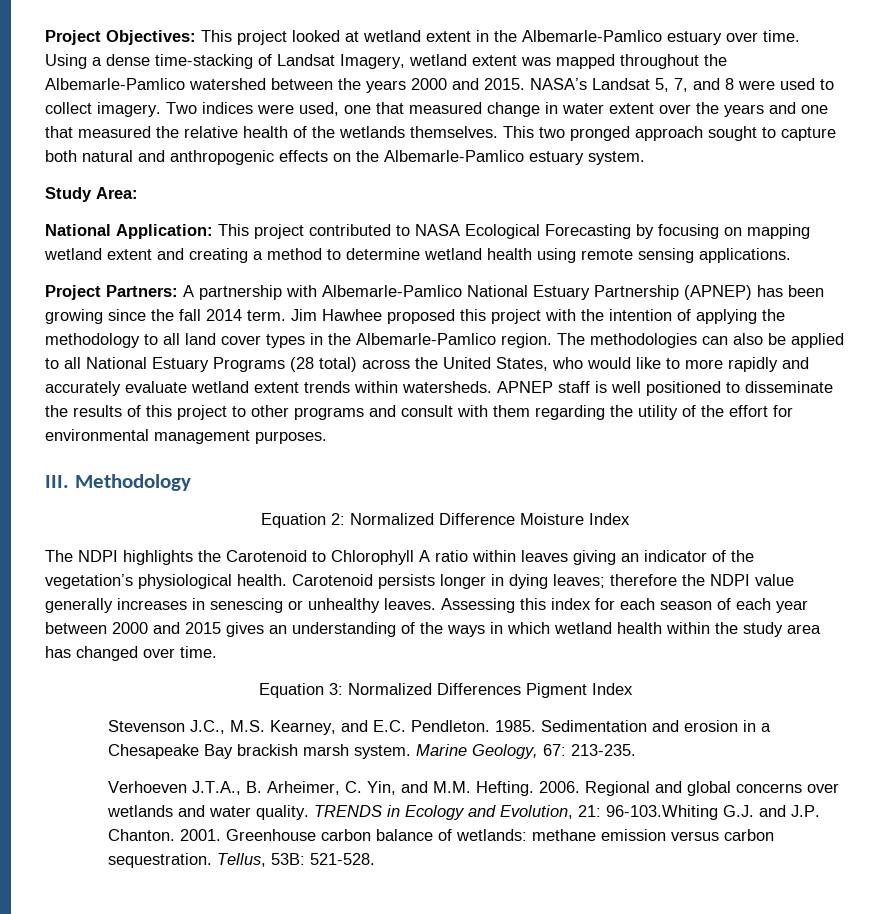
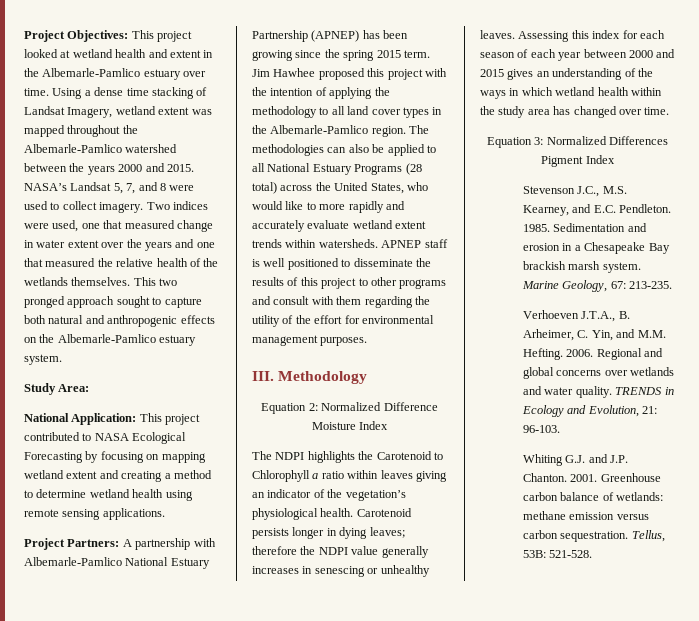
(421, 36) none -> [115,49,168,58] health and
[155,54,253,69] time-stacking -> [126,87,194,99] time stacking
[179,309,242,321] fall 2014 -> [343,50,401,61] spring 2015
[419,550,430,562] A -> [312,473,319,479] a
[606,805,719,820] 96-103.Whiting -> [523,425,561,433] [523,454,564,466] 96-103. // Whiting

